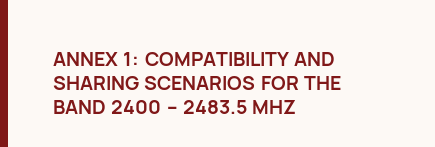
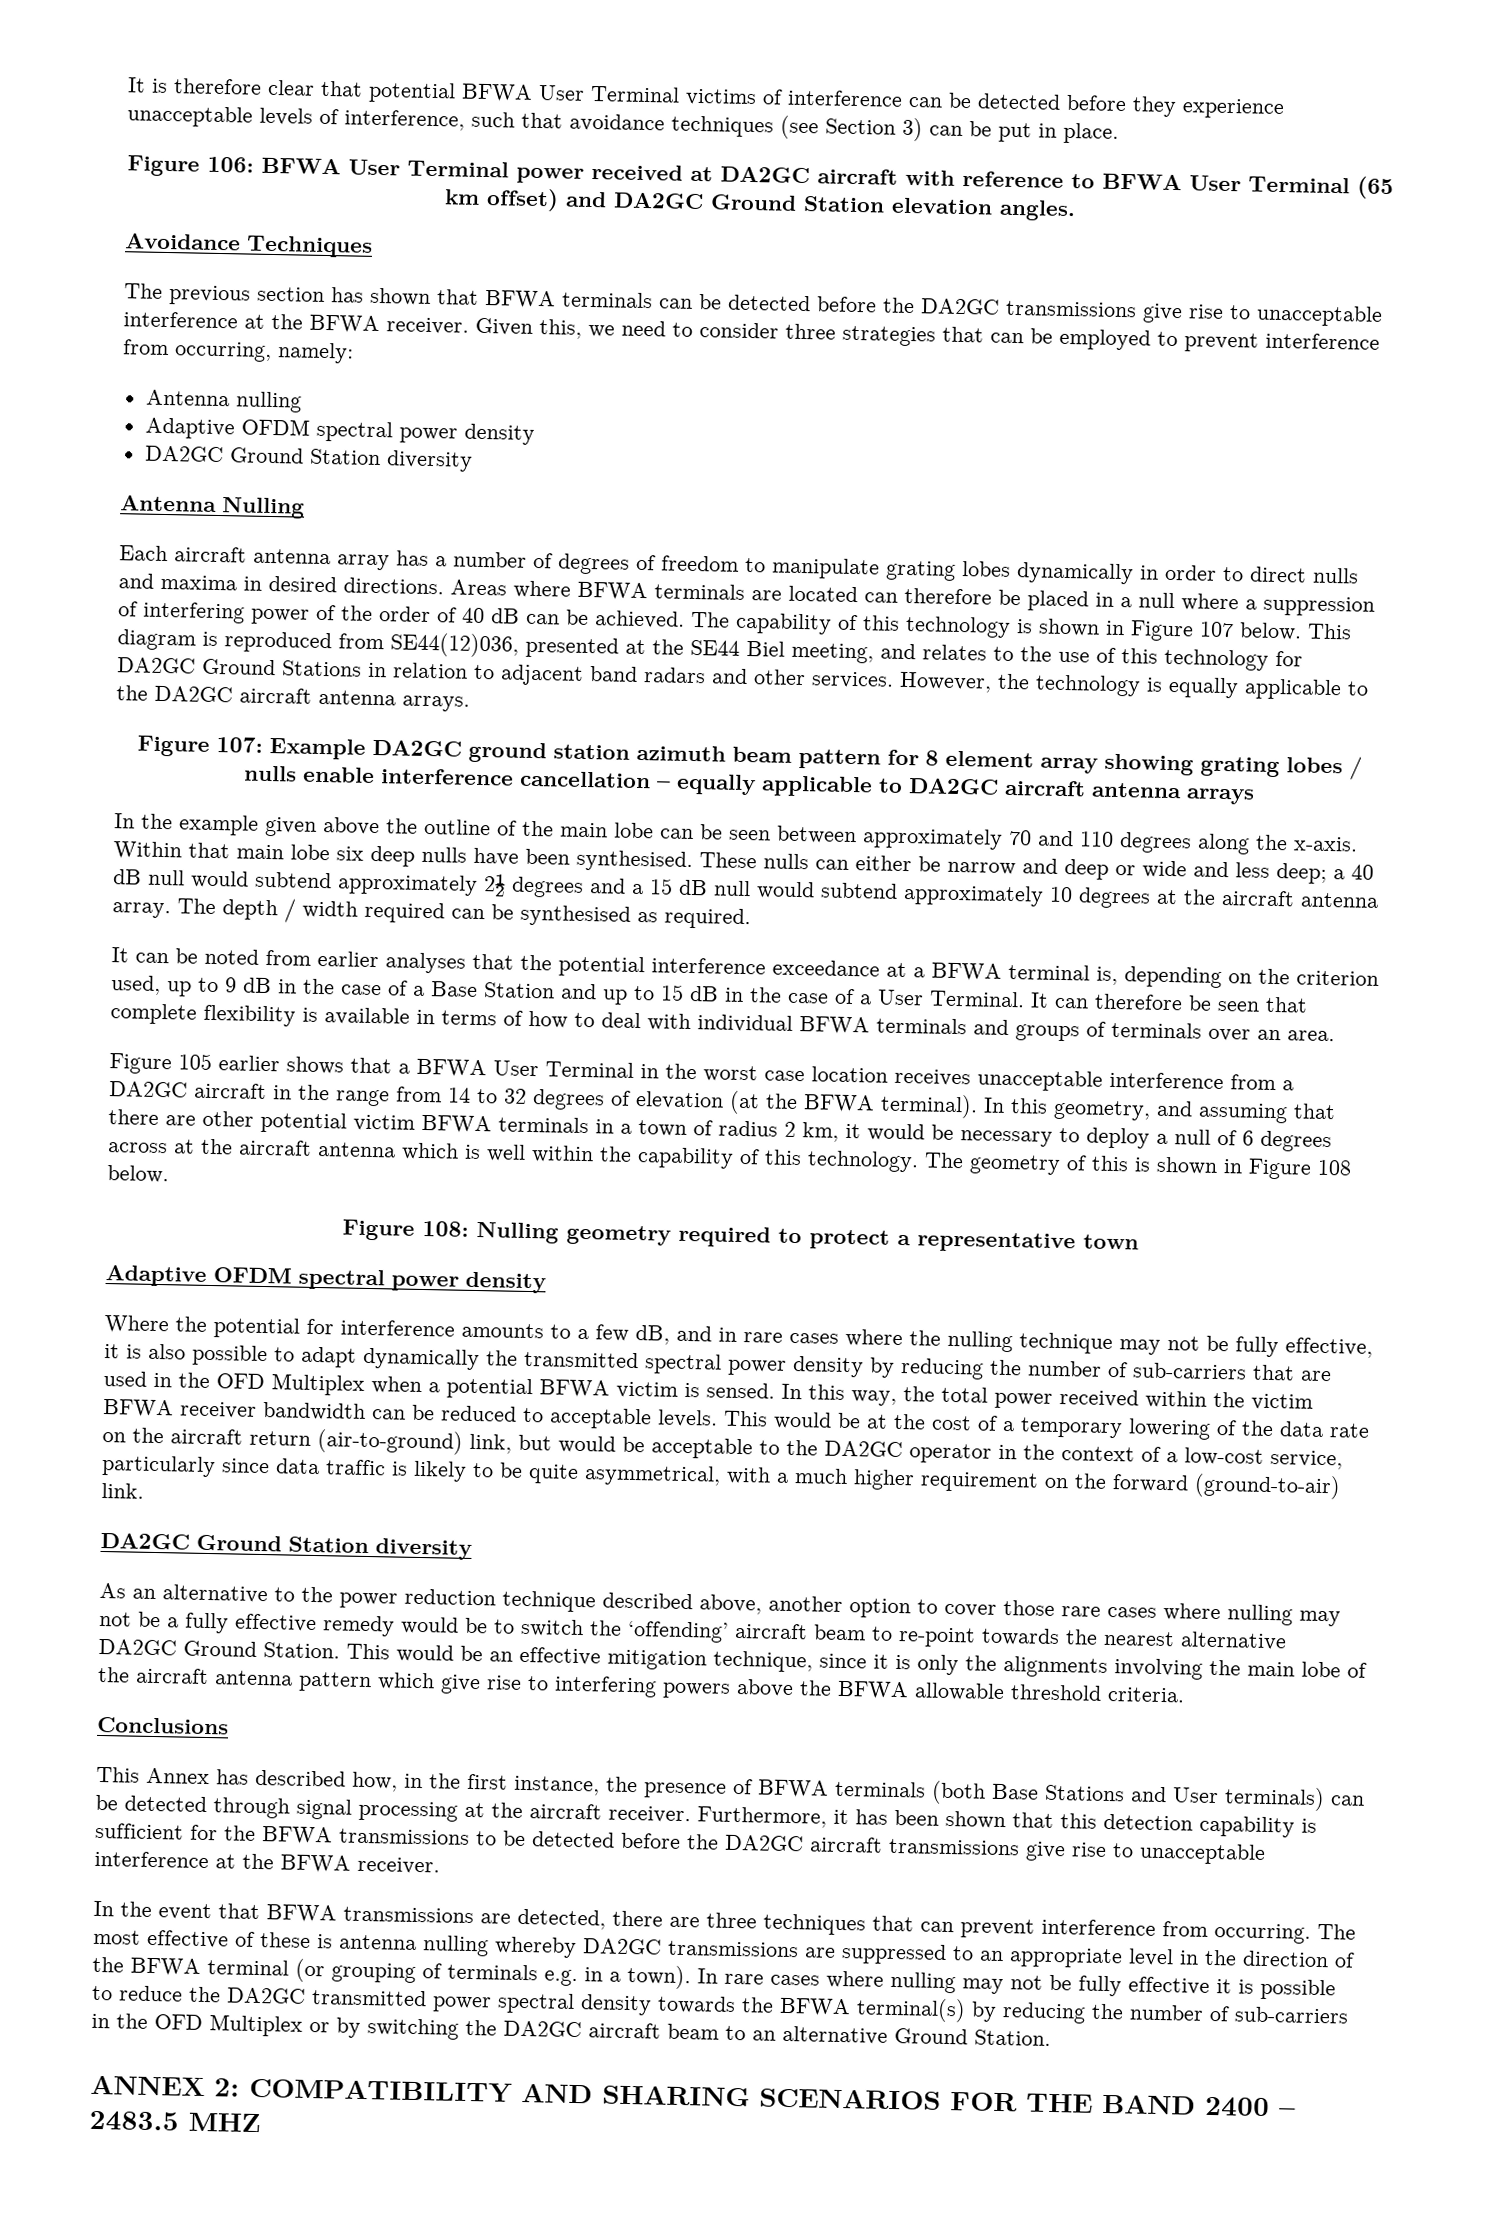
[53,52,140,66] ANNEX 1: -> [128,77,1285,120] [127,105,1119,144] [127,155,1394,200] [444,188,1076,222] [125,233,373,258] [124,283,1383,327] [123,311,1380,353] [123,339,354,364] [145,389,302,413] [144,417,535,445] [144,445,473,472] [120,495,305,519] [119,545,1359,585] [118,573,1375,617] [118,601,1352,642] [117,629,1303,671] [117,657,1369,701] [116,685,470,712] [136,735,1363,780] [244,765,1255,805] [114,813,1358,855] [113,841,1374,884] [113,869,1379,909] [112,898,751,930] [111,947,1379,988] [111,975,1308,1013] [110,1003,1335,1042] [109,1053,1294,1092] [109,1081,1336,1124] [108,1109,1332,1153] [108,1138,1352,1180] [107,1165,169,1184] [342,1219,1139,1254] [105,1265,546,1294] [104,1315,1373,1358] [104,1343,1332,1382] [103,1371,1313,1411] [103,1398,1370,1440] [102,1427,1343,1470] [101,1454,1341,1500] [101,1482,144,1499] [100,1532,472,1560] [99,1582,1341,1627] [99,1611,1287,1651] [98,1638,1367,1680] [98,1666,1185,1703] [97,1716,229,1735] [96,1766,1365,1812] [95,1794,1317,1838] [95,1822,1266,1865] [94,1850,440,1875] [93,1900,1356,1944] [93,1929,1355,1969] [92,1956,1336,2001] [92,1985,1349,2024] [91,2013,1051,2046] [90,2074,240,2097] It is therefore clear that potential BFWA User Terminal victims of interference can be detected before they experience unacceptable levels of interference, such that avoidance techniques (see Section 3) can be put in place. // Figure 106: BFWA User Terminal power received at DA2GC aircraft with reference to BFWA User Terminal (65 km offset) and DA2GC Ground Station elevation angles. // Avoidance Techniques // The previous section has shown that BFWA terminals can be detected before the DA2GC transmissions give rise to unacceptable interference at the BFWA receiver. Given this, we need to consider three strategies that can be employed to prevent interference from occurring, namely: // Antenna nulling // Adaptive OFDM spectral power density // DA2GC Ground Station diversity // Antenna Nulling // Each aircraft antenna array has a number of degrees of freedom to manipulate grating lobes dynamically in order to direct nulls and maxima in desired directions. Areas where BFWA terminals are located can therefore be placed in a null where a suppression of interfering power of the order of 40 dB can be achieved. The capability of this technology is shown in Figure 107 below. This diagram is reproduced from SE44(12)036, presented at the SE44 Biel meeting, and relates to the use of this technology for DA2GC Ground Stations in relation to adjacent band radars and other services. However, the technology is equally applicable to the DA2GC aircraft antenna arrays. // Figure 107: Example DA2GC ground station azimuth beam pattern for 8 element array showing grating lobes / nulls enable interference cancellation – equally applicable to DA2GC aircraft antenna arrays // In the example given above the outline of the main lobe can be seen between approximately 70 and 110 degrees along the x-axis. Within that main lobe six deep nulls have been synthesised. These nulls can either be narrow and deep or wide and less deep; a 40 dB null would subtend approximately 2½ degrees and a 15 dB null would subtend approximately 10 degrees at the aircraft antenna array. The depth / width required can be synthesised as required. // It can be noted from earlier analyses that the potential interference exceedance at a BFWA terminal is, depending on the criterion used, up to 9 dB in the case of a Base Station and up to 15 dB in the case of a User Terminal. It can therefore be seen that complete flexibility is available in terms of how to deal with individual BFWA terminals and groups of terminals over an area. // Figure 105 earlier shows that a BFWA User Terminal in the worst case location receives unacceptable interference from a DA2GC aircraft in the range from 14 to 32 degrees of elevation (at the BFWA terminal). In this geometry, and assuming that there are other potential victim BFWA terminals in a town of radius 2 km, it would be necessary to deploy a null of 6 degrees across at the aircraft antenna which is well within the capability of this technology. The geometry of this is shown in Figure 108 below. // Figure 108: Nulling geometry required to protect a representative town // Adaptive OFDM spectral power density // Where the potential for interference amounts to a few dB, and in rare cases where the nulling technique may not be fully effective, it is also possible to adapt dynamically the transmitted spectral power density by reducing the number of sub-carriers that are used in the OFD Multiplex when a potential BFWA victim is sensed. In this way, the total power received within the victim BFWA receiver bandwidth can be reduced to acceptable levels. This would be at the cost of a temporary lowering of the data rate on the aircraft return (air-to-ground) link, but would be acceptable to the DA2GC operator in the context of a low-cost service, particularly since data traffic is likely to be quite asymmetrical, with a much higher requirement on the forward (ground-to-air) link. // DA2GC Ground Station diversity // As an alternative to the power reduction technique described above, another option to cover those rare cases where nulling may not be a fully effective remedy would be to switch the ‘offending’ aircraft beam to re-point towards the nearest alternative DA2GC Ground Station. This would be an effective mitigation technique, since it is only the alignments involving the main lobe of the aircraft antenna pattern which give rise to interfering powers above the BFWA allowable threshold criteria. // Conclusions // This Annex has described how, in the first instance, the presence of BFWA terminals (both Base Stations and User terminals) can be detected through signal processing at the aircraft receiver. Furthermore, it has been shown that this detection capability is sufficient for the BFWA transmissions to be detected before the DA2GC aircraft transmissions give rise to unacceptable interference at the BFWA receiver. // In the event that BFWA transmissions are detected, there are three techniques that can prevent interference from occurring. The most effective of these is antenna nulling whereby DA2GC transmissions are suppressed to an appropriate level in the direction of the BFWA terminal (or grouping of terminals e.g. in a town). In rare cases where nulling may not be fully effective it is possible to reduce the DA2GC transmitted power spectral density towards the BFWA terminal(s) by reducing the number of sub-carriers in the OFD Multiplex or by switching the DA2GC aircraft beam to an alternative Ground Station. // ANNEX 2:

